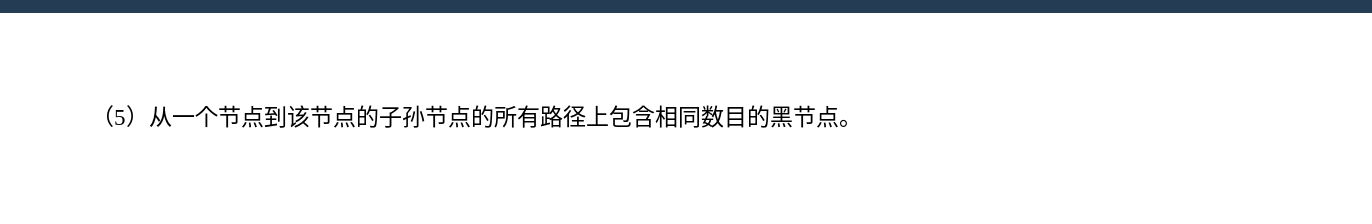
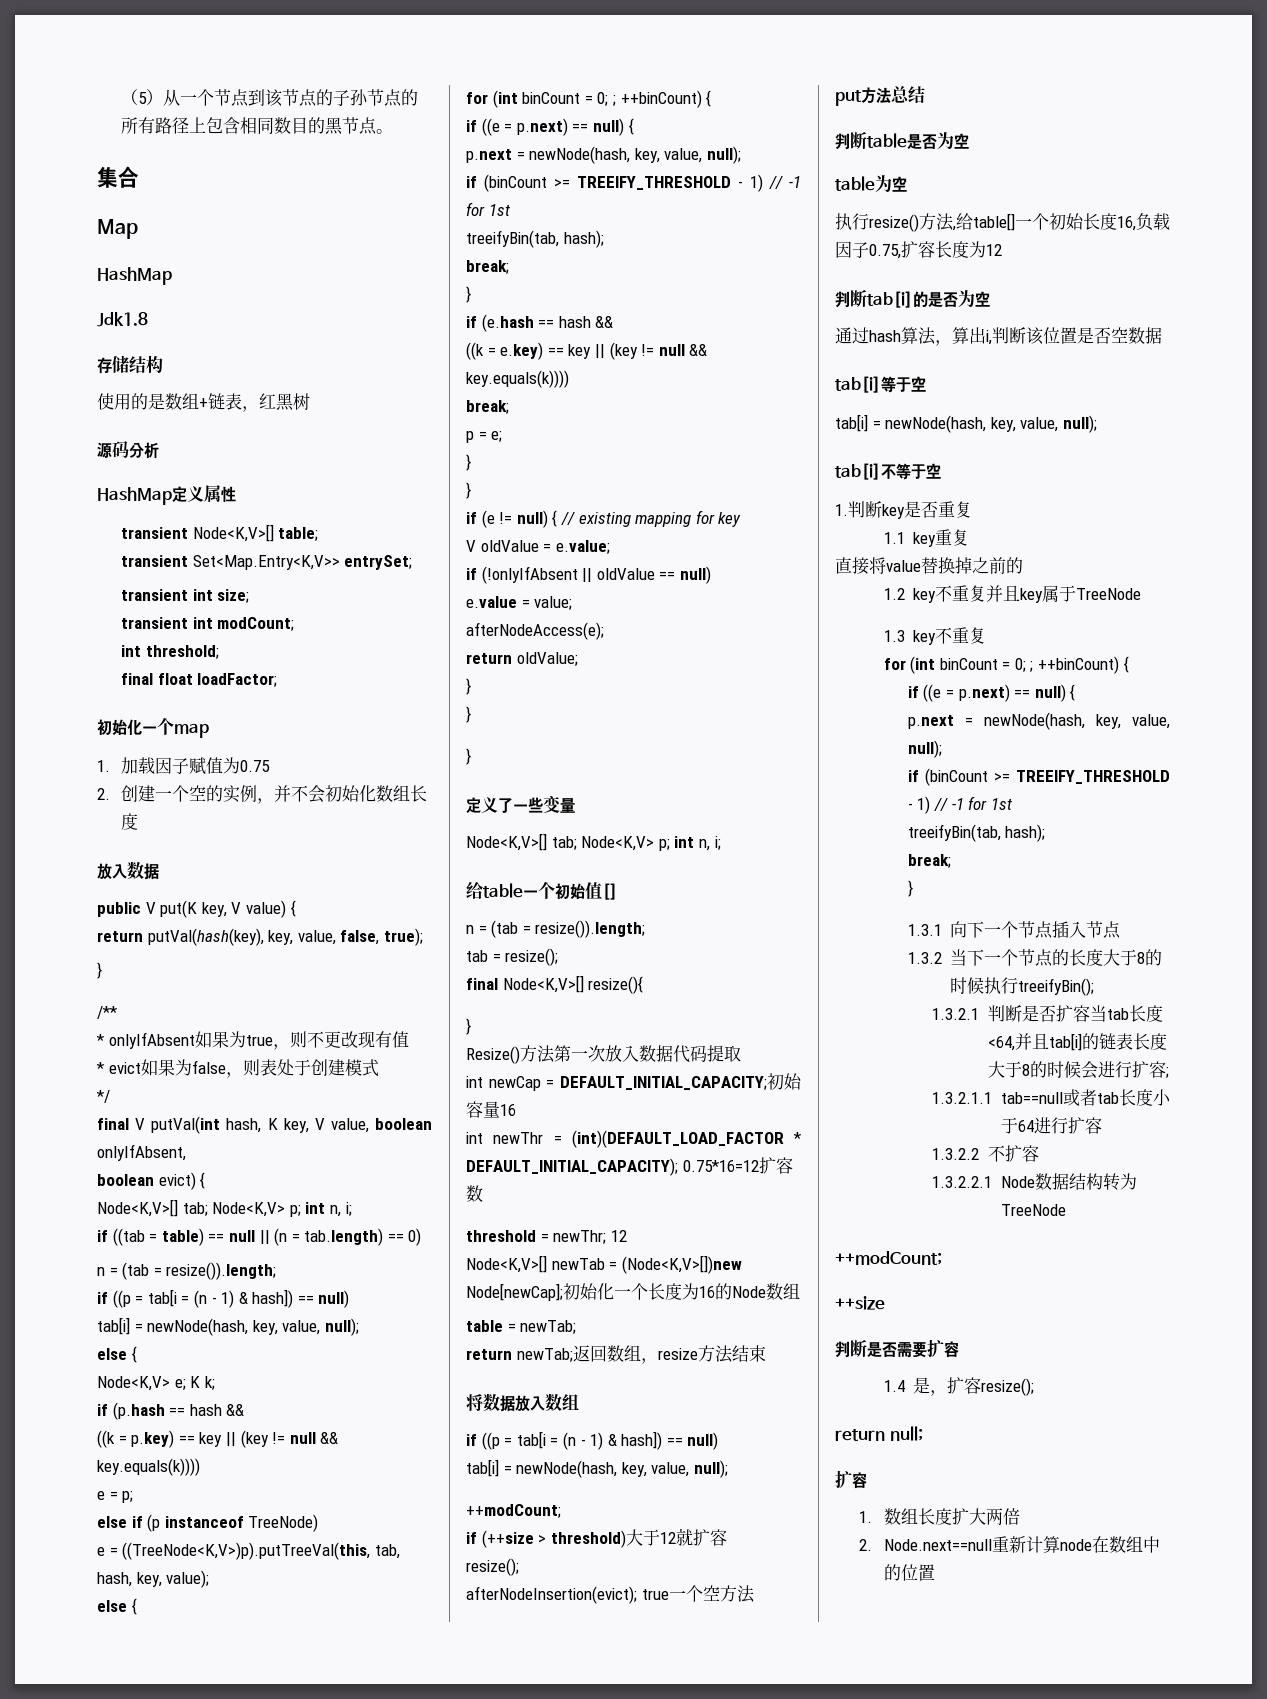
(863, 123) none -> [97,166,139,188] [97,219,138,239] [97,267,172,285] [97,312,148,327] [97,355,163,374] [97,393,310,412] [97,441,159,459] [97,485,236,505] [121,524,319,542] [121,555,413,570] [121,589,250,603] [121,617,295,631] [121,645,219,659] [121,673,278,687] [97,718,209,738] [97,757,271,775] [97,785,428,804] [121,813,139,830] [97,861,159,880] [97,900,296,918] [97,928,423,946] [97,962,102,979] [97,1006,117,1019] [96,1031,409,1050] [96,1059,379,1078] [96,1090,110,1103] [97,1116,432,1134] [97,1144,186,1161] [97,1172,206,1190] [97,1199,352,1217] [97,1228,422,1246] [97,1262,277,1280] [97,1289,350,1308] [97,1317,359,1336] [97,1346,137,1363] [97,1376,215,1391] [97,1402,245,1420] [97,1430,339,1448] [97,1458,200,1476] [97,1491,134,1503] [97,1514,319,1532] [97,1542,400,1560] [97,1570,210,1588] [97,1598,137,1615] [466,90,712,108] [466,118,634,136] [466,146,741,164] [466,174,801,192] [466,202,510,216] [466,230,604,248] [466,260,509,274] [466,286,471,303] [466,314,614,332] [466,342,708,360] [466,370,569,388] [466,400,509,414] [466,431,503,443] [466,454,471,471] [466,482,471,499] [466,510,742,528] [466,540,610,554] [466,566,711,584] [466,596,573,610] [466,622,604,640] [466,652,578,666] [466,678,471,695] [466,706,471,723] [466,748,471,765] [466,795,575,814] [466,833,721,851] [466,881,618,900] [466,920,646,938] [466,948,559,966] [466,975,644,994] [466,1018,471,1035] [466,1045,741,1064] [466,1073,802,1091] [466,1101,516,1118] [466,1130,801,1148] [466,1157,793,1176] [466,1185,483,1202] [466,1230,627,1244] [466,1255,742,1274] [466,1283,800,1301] [466,1320,577,1334] [466,1345,766,1364] [466,1393,579,1412] [466,1431,719,1450] [466,1459,728,1478] [466,1504,561,1518] [466,1528,727,1548] [466,1558,519,1576] [466,1585,755,1604] [835,86,925,106] [835,131,969,150] [835,175,907,192] [835,213,1170,232] [835,241,1002,259] [835,289,990,308] [835,327,1162,346] [835,376,926,393] [835,414,1097,433] [835,463,941,480] [835,501,972,519] [883,529,970,547] [835,557,1023,575] [883,585,1142,603] [883,627,987,645] [883,656,1129,674] [907,684,1076,702] [907,712,1170,730] [907,740,942,758] [907,768,1170,786] [907,796,1012,814] [907,824,1046,842] [907,854,951,868] [907,880,913,897] [907,921,1122,939] [907,949,1163,967] [950,977,1095,996] [932,1005,1163,1022] [987,1033,1167,1051] [987,1061,1169,1079] [932,1089,1171,1106] [1000,1117,1102,1134] [932,1145,1039,1162] [932,1173,1137,1191] [1000,1204,1066,1216] [835,1251,942,1265] [835,1296,885,1310] [835,1339,959,1358] [883,1377,1035,1396] [835,1426,923,1441] [835,1470,867,1489] [859,1508,1020,1525] [859,1536,1160,1553] [883,1564,935,1581] // 集合 // Map // HashMap // Jdk1.8 // 存储结构 // 使用的是数组+链表，红黑树 // 源码分析 // HashMap定义属性 // transient Node<K,V>[] table; // transient Set<Map.Entry<K,V>> entrySet; // transient int size; // transient int modCount; // int threshold; // final float loadFactor; // 初始化一个map // 1.加载因子赋值为0.75 // 2.创建一个空的实例，并不会初始化数组长度 // 放入数据 // public V put(K key, V value) { // return putVal(hash(key), key, value, false, true); // } // /** // * onlyIfAbsent如果为true，则不更改现有值 // * evict如果为false，则表处于创建模式 // */ // final V putVal(int hash, K key, V value, boolean onlyIfAbsent, // boolean evict) { // Node<K,V>[] tab; Node<K,V> p; int n, i; // if ((tab = table) == null || (n = tab.length) == 0) // n = (tab = resize()).length; // if ((p = tab[i = (n - 1) & hash]) == null) // tab[i] = newNode(hash, key, value, null); // else { // Node<K,V> e; K k; // if (p.hash == hash && // ((k = p.key) == key || (key != null && key.equals(k)))) // e = p; // else if (p instanceof TreeNode) // e = ((TreeNode<K,V>)p).putTreeVal(this, tab, hash, key, value); // else { // for (int binCount = 0; ; ++binCount) { // if ((e = p.next) == null) { // p.next = newNode(hash, key, value, null); // if (binCount >= TREEIFY_THRESHOLD - 1) // -1 for 1st // treeifyBin(tab, hash); // break; // } // if (e.hash == hash && // ((k = e.key) == key || (key != null && key.equals(k)))) // break; // p = e; // } // } // if (e != null) { // existing mapping for key // V oldValue = e.value; // if (!onlyIfAbsent || oldValue == null) // e.value = value; // afterNodeAccess(e); // return oldValue; // } // } // } // 定义了一些变量 // Node<K,V>[] tab; Node<K,V> p; int n, i; // 给table一个初始值[] // n = (tab = resize()).length; // tab = resize(); // final Node<K,V>[] resize(){ // } // Resize()方法第一次放入数据代码提取 // int newCap = DEFAULT_INITIAL_CAPACITY;初始容量16 // int newThr = (int)(DEFAULT_LOAD_FACTOR * DEFAULT_INITIAL_CAPACITY); 0.75*16=12扩容数 // threshold = newThr; 12 // Node<K,V>[] newTab = (Node<K,V>[])new Node[newCap];初始化一个长度为16的Node数组 // table = newTab; // return newTab;返回数组，resize方法结束 // 将数据放入数组 // if ((p = tab[i = (n - 1) & hash]) == null) // tab[i] = newNode(hash, key, value, null); // ++modCount; // if (++size > threshold)大于12就扩容 // resize(); // afterNodeInsertion(evict); true一个空方法 // put方法总结 // 判断table是否为空 // table为空 // 执行resize()方法,给table[]一个初始长度16,负载因子0.75,扩容长度为12 // 判断tab[i]的是否为空 // 通过hash算法，算出i,判断该位置是否空数据 // tab[i]等于空 // tab[i] = newNode(hash, key, value, null); // tab[i]不等于空 // 1.判断key是否重复 // 1.1 key重复 // 直接将value替换掉之前的 // 1.2 key不重复并且key属于TreeNode // 1.3 key不重复 // for (int binCount = 0; ; ++binCount) { // if ((e = p.next) == null) { // p.next = newNode(hash, key, value, null); // if (binCount >= TREEIFY_THRESHOLD - 1) // -1 for 1st // treeifyBin(tab, hash); // break; // } // 1.3.1向下一个节点插入节点 // 1.3.2当下一个节点的长度大于8的时候执行treeifyBin(); // 1.3.2.1判断是否扩容当tab长度<64,并且tab[i]的链表长度大于8的时候会进行扩容; // 1.3.2.1.1 tab==null或者tab长度小于64进行扩容 // 1.3.2.2不扩容 // 1.3.2.2.1 Node数据结构转为TreeNode // ++modCount; // ++size // 判断是否需要扩容 // 1.4是，扩容resize(); // return null; // 扩容 // 1.数组长度扩大两倍 // 2. Node.next==null重新计算node在数组中的位置

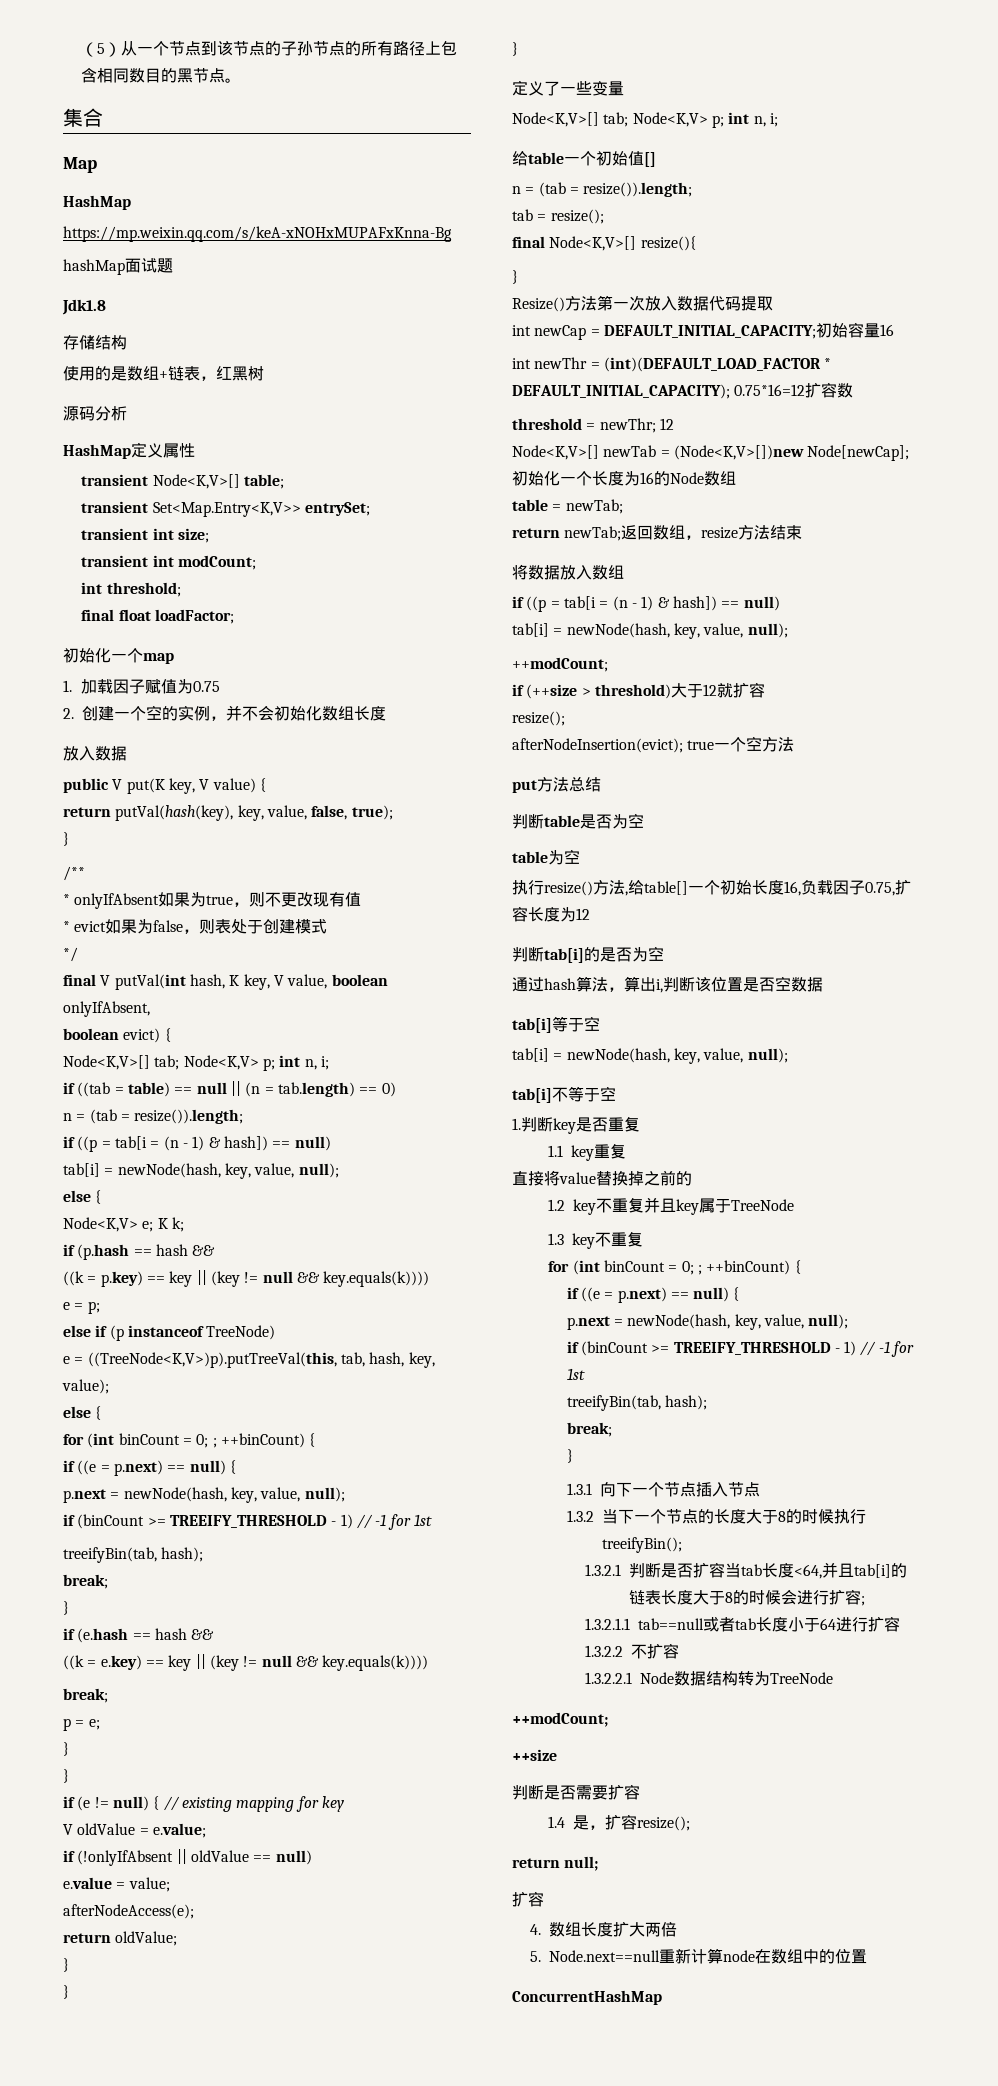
(172, 276) none -> [63,226,452,242] [63,258,173,275] // https://mp.weixin.qq.com/s/keA-xNOHxMUPAFxKnna-Bg // hashMap面试题
[859,1511,873,1523] 1. -> [530,1924,542,1935] 4.
[859,1539,873,1551] 2. -> [530,1951,542,1962] 5.
(935, 1572) none -> [512,1990,662,2005] // ConcurrentHashMap

